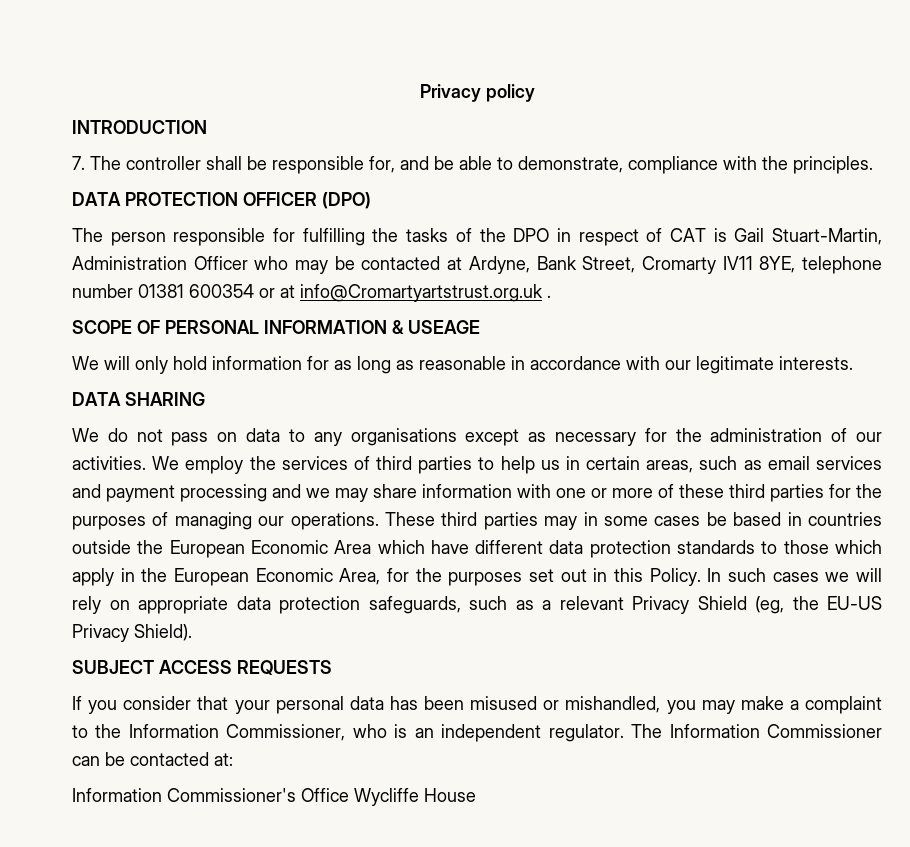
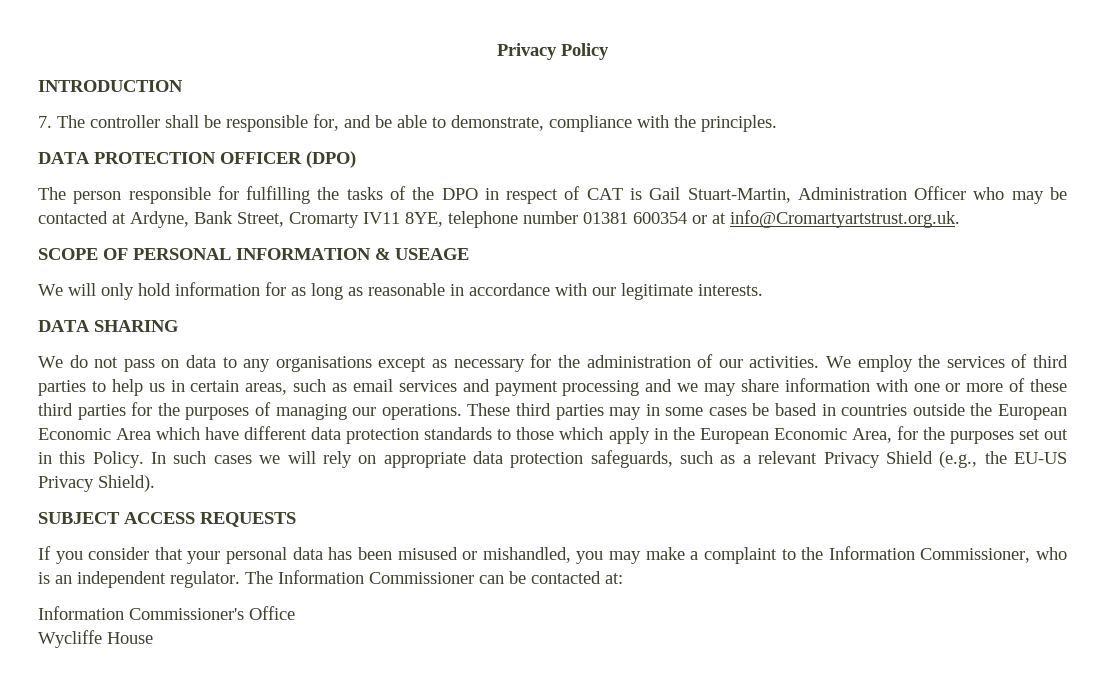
[419,84,535,102] Privacy policy -> [497,43,609,60] Privacy Policy
[300,284,551,302] info@Cromartyartstrust.org.uk . -> [730,210,960,228] info@Cromartyartstrust.org.uk.
[755,596,784,614] (eg, -> [939,451,978,468] (e.g.,
(349, 795) none -> (295, 613) //

